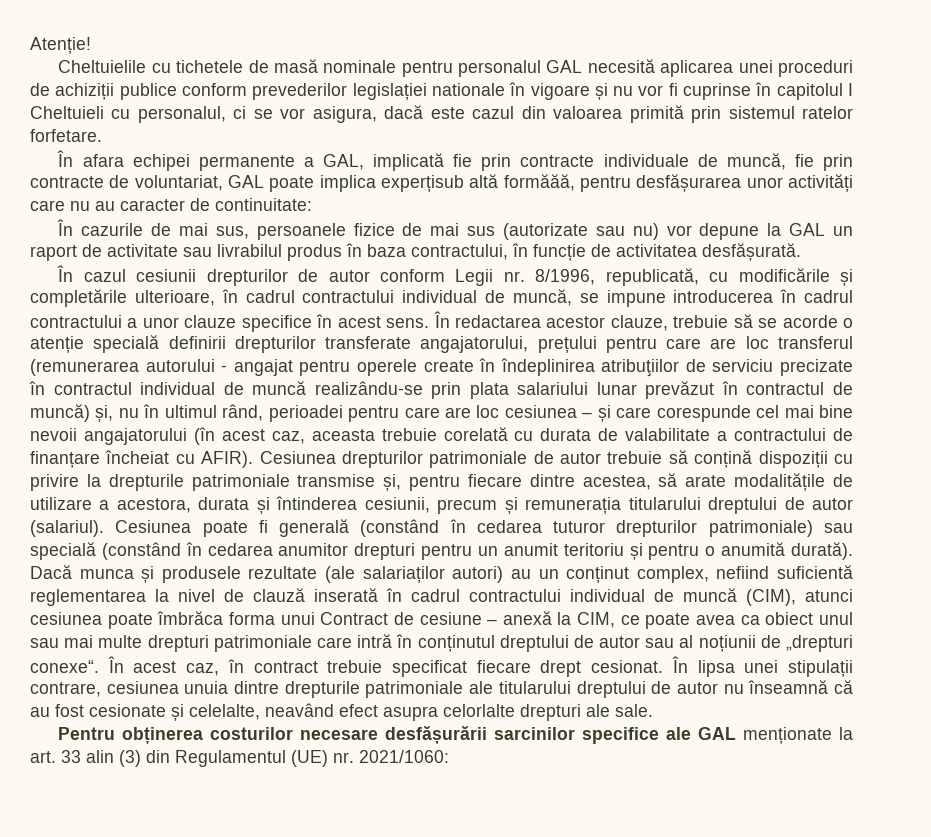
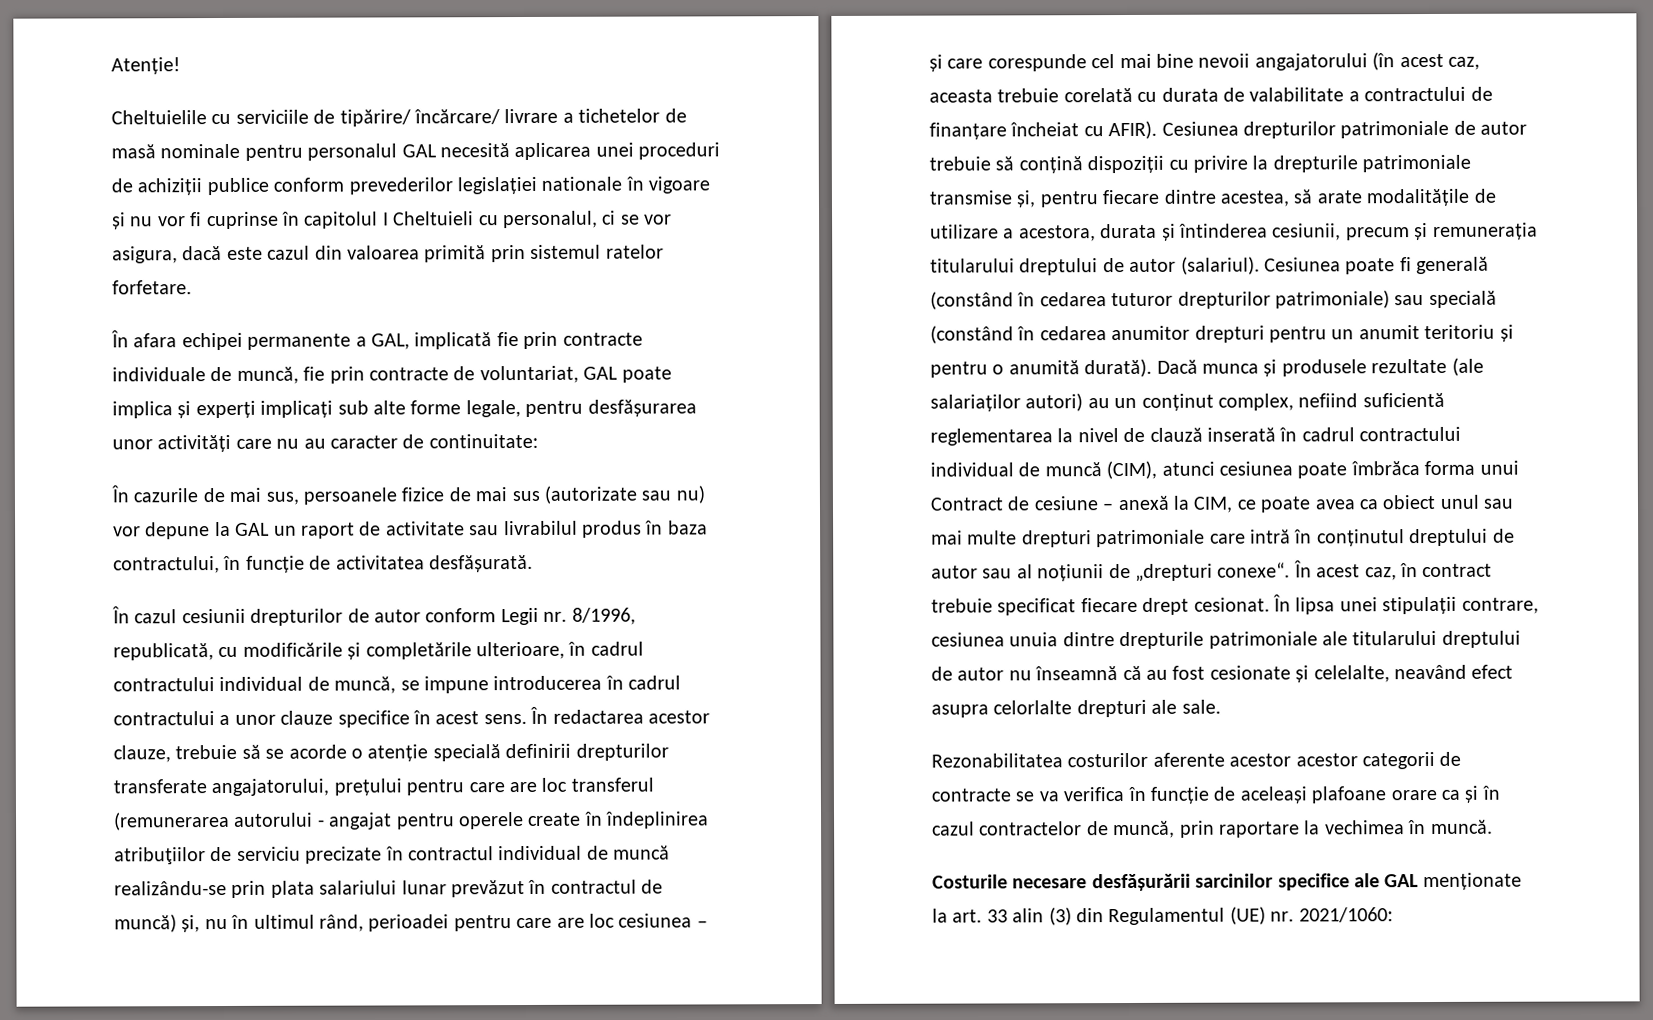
[176,60,244,73] tichetele -> [235,108,661,127] serviciile de tipărire/ încărcare/ livrare a tichetelor
[381,174,575,192] experțisub altă formăăă, -> [177,400,521,419] și experți implicați sub alte forme legale,
[58,727,294,744] Pentru obținerea costurilor -> [931,751,1462,770] [931,785,1500,804] [932,819,1493,839] [932,874,1008,889] Rezonabilitatea costurilor aferente acestor acestor categorii de contracte se va verifica în funcție de aceleași plafoane orare ca și în cazul contractelor de muncă, prin raportare la vechimea în muncă. // Costurile

